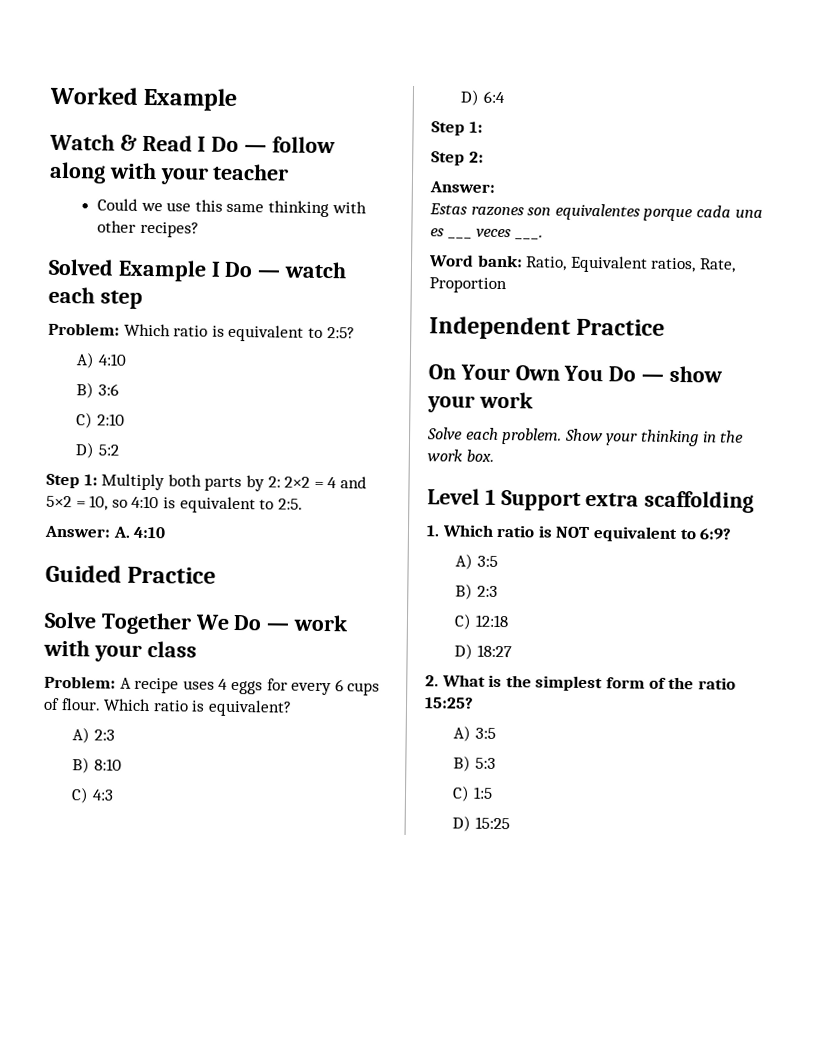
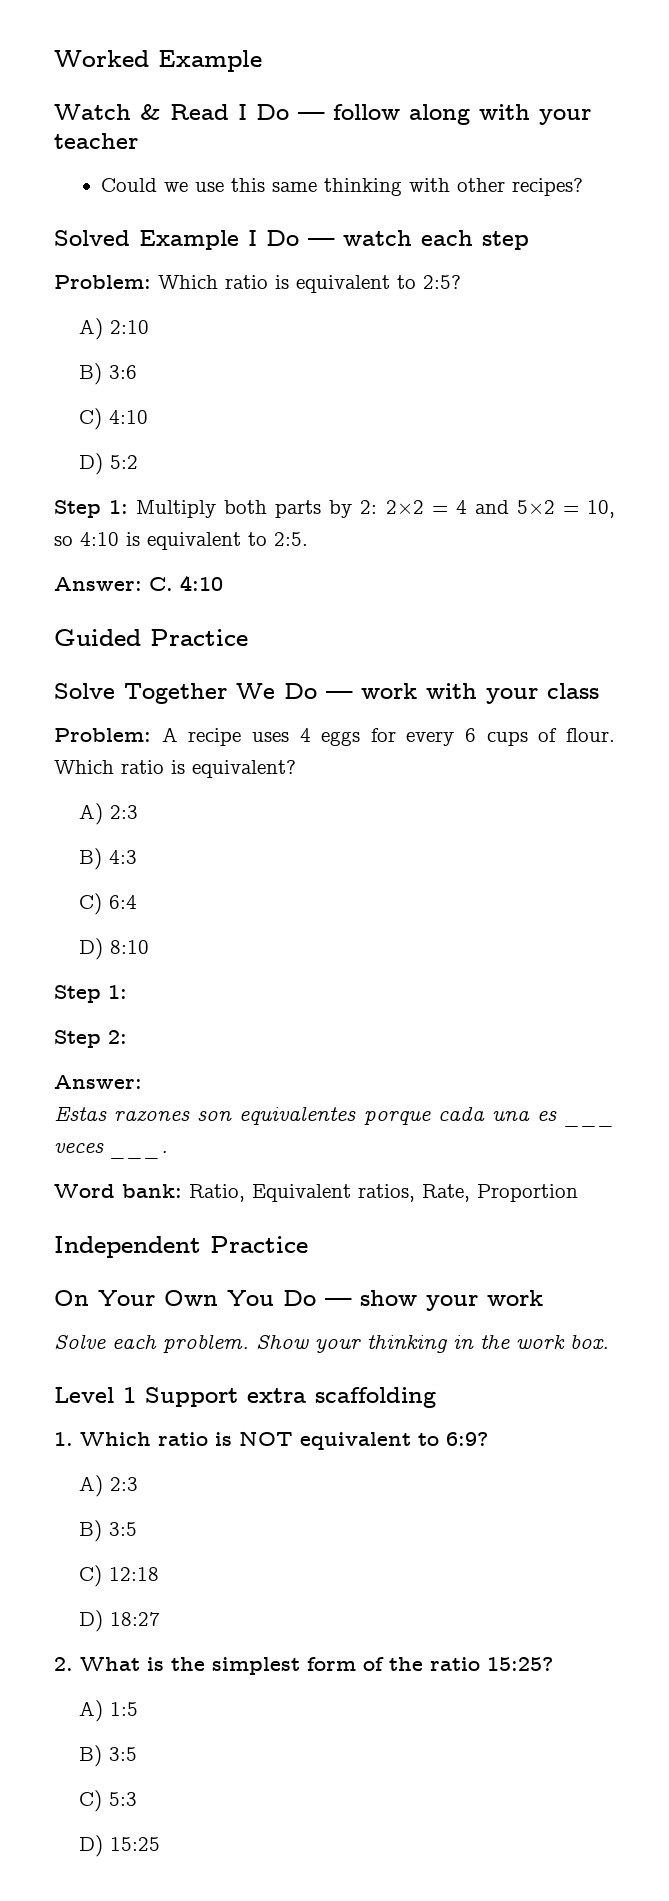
[97,353,126,366] 4:10 -> [109,320,149,334] 2:10
[96,413,125,426] 2:10 -> [108,410,148,424] 4:10
[112,526,131,538] A. -> [149,577,173,591] C.
[93,758,122,771] [71,787,114,804] [460,89,505,106] 8:10 // C) 4:3 // D) 6:4 -> [108,850,137,864] [78,893,137,915] [78,938,149,960] 4:3 // C) 6:4 // D) 8:10
[476,555,498,567] [455,583,498,600] 3:5 // B) 2:3 -> [109,1477,138,1491] [78,1520,137,1542] 2:3 // B) 3:5
[474,727,496,739] [453,755,472,772] 3:5 // B) -> [109,1702,138,1716] [78,1745,137,1767] [78,1790,102,1812] 1:5 // B) 3:5 // C)
[452,785,493,802] // C) 1:5 -> (137, 1799) none

